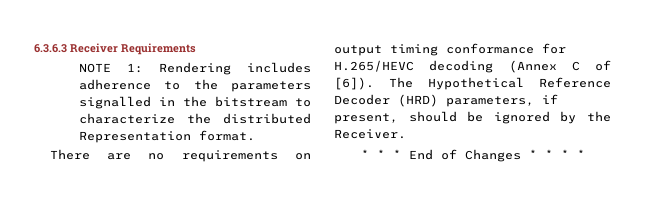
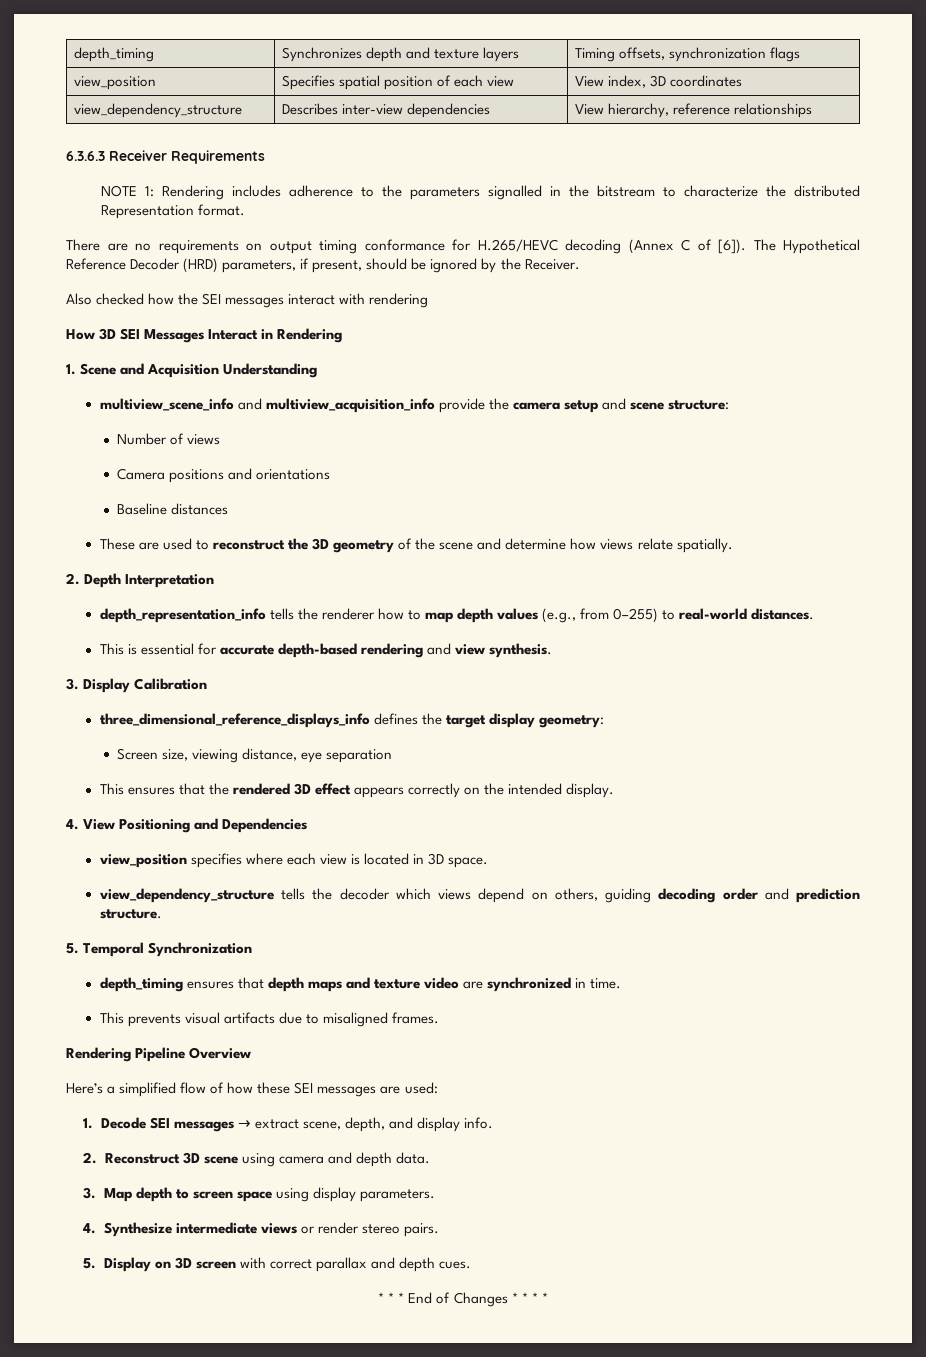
(34, 48) none -> [73,47,154,62] [281,47,519,62] [574,47,800,62] [73,76,156,90] [281,75,514,90] [574,75,742,88] [73,103,242,118] [281,103,490,118] [574,103,812,118] depth_timing | Synchronizes depth and texture layers | Timing offsets, synchronization flags // view_position | Specifies spatial position of each view | View index, 3D coordinates // view_dependency_structure | Describes inter-view dependencies | View hierarchy, reference relationships //
(406, 134) none -> [66,293,429,308] [66,328,343,343] [66,363,318,378] [99,398,730,413] [117,433,221,445] [117,468,331,483] [117,503,229,515] [99,538,733,553] [66,573,215,588] [99,608,815,623] [99,643,553,658] [66,678,208,693] [99,713,605,728] [117,748,393,763] [99,783,615,798] [66,818,308,833] [99,853,489,868] [99,888,861,903] [99,909,162,919] [66,942,253,957] [99,977,622,992] [99,1012,440,1027] [66,1047,252,1062] [66,1082,438,1097] [83,1117,494,1132] [83,1152,431,1167] [83,1187,436,1202] [83,1222,440,1237] [83,1257,472,1272] // Also checked how the SEI messages interact with rendering // How 3D SEI Messages Interact in Rendering // 1. Scene and Acquisition Understanding // multiview_scene_info and multiview_acquisition_info provide the camera setup and scene structure: // Number of views // Camera positions and orientations // Baseline distances // These are used to reconstruct the 3D geometry of the scene and determine how views relate spatially. // 2. Depth Interpretation // depth_representation_info tells the renderer how to map depth values (e.g., from 0–255) to real-world distances. // This is essential for accurate depth-based rendering and view synthesis. // 3. Display Calibration // three_dimensional_reference_displays_info defines the target display geometry: // Screen size, viewing distance, eye separation // This ensures that the rendered 3D effect appears correctly on the intended display. // 4. View Positioning and Dependencies // view_position specifies where each view is located in 3D space. // view_dependency_structure tells the decoder which views depend on others, guiding decoding order and prediction structure. // 5. Temporal Synchronization // depth_timing ensures that depth maps and texture video are synchronized in time. // This prevents visual artifacts due to misaligned frames. // Rendering Pipeline Overview // Here’s a simplified flow of how these SEI messages are used: // 1. Decode SEI messages → extract scene, depth, and display info. // 2. Reconstruct 3D scene using camera and depth data. // 3. Map depth to screen space using display parameters. // 4. Synthesize intermediate views or render stereo pairs. // 5. Display on 3D screen with correct parallax and depth cues.

